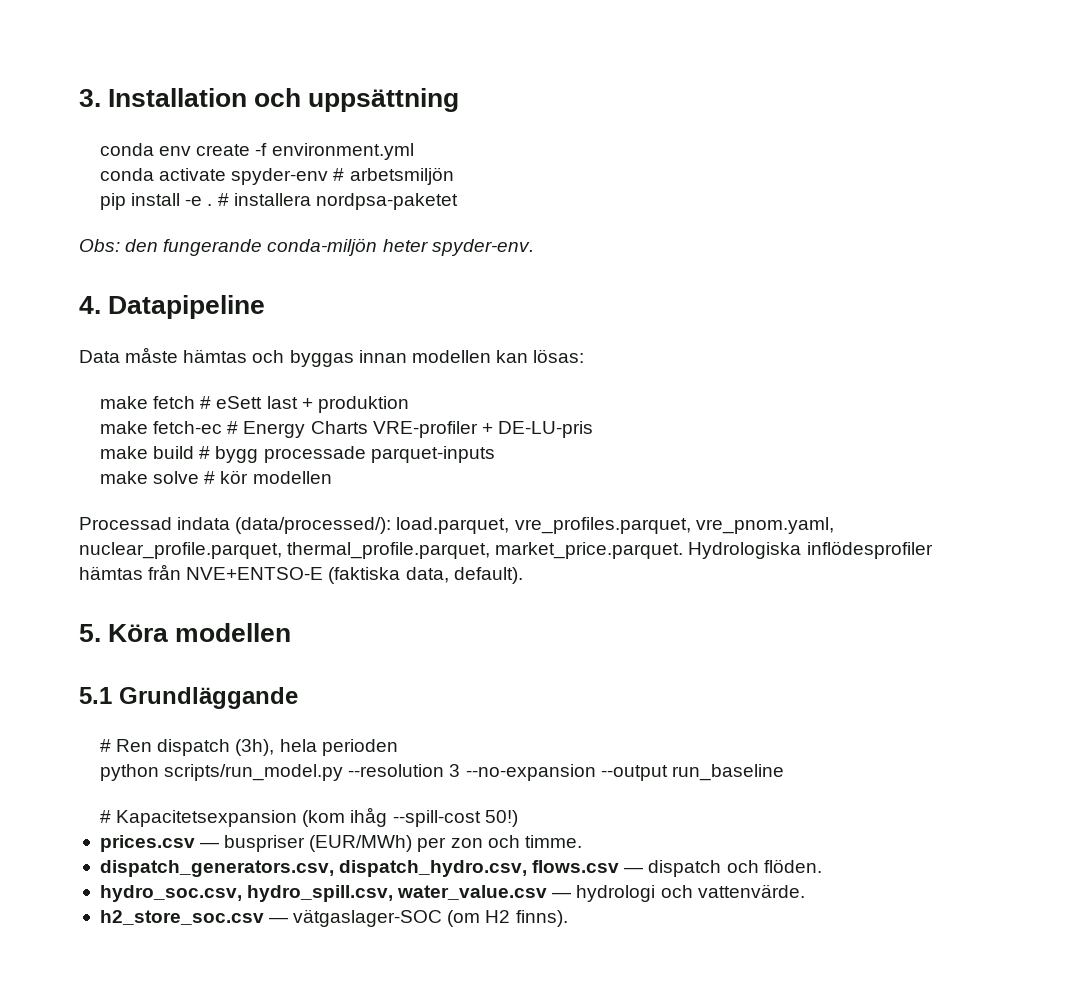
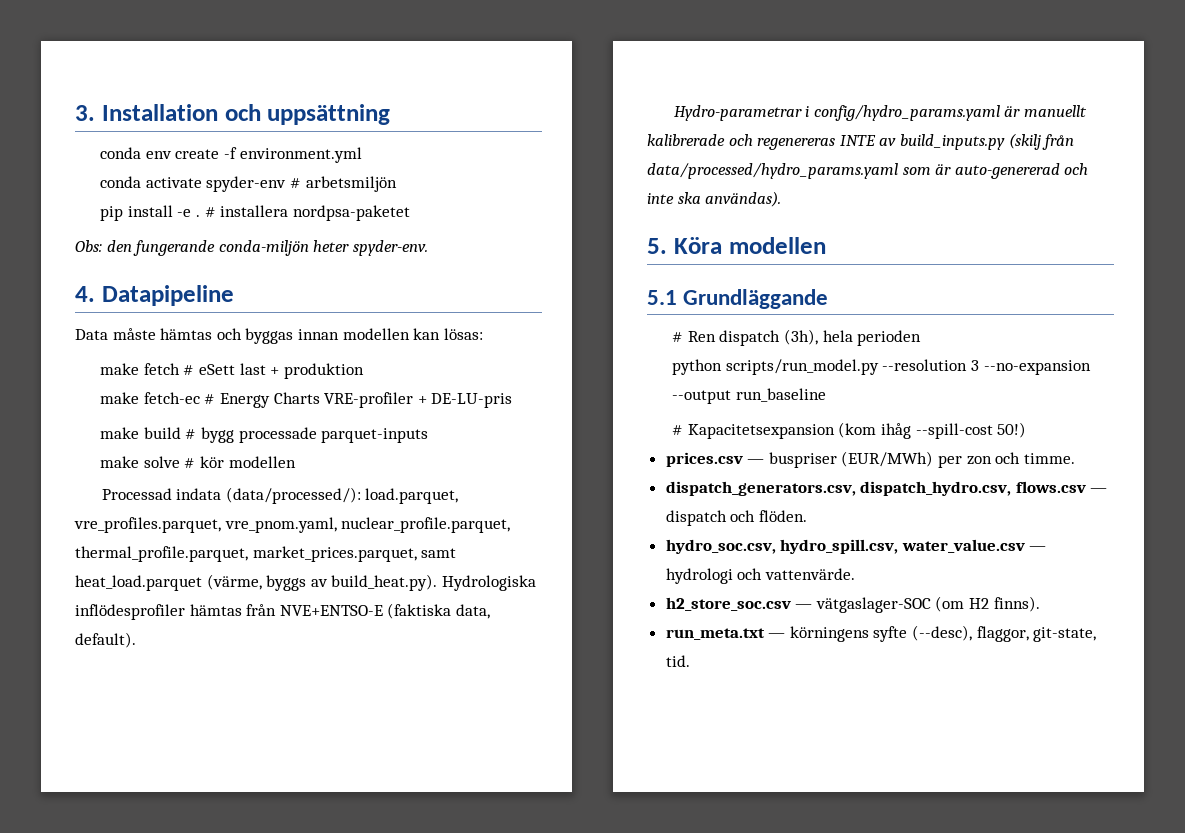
[495,542,684,559] market_price.parquet. -> [252,546,457,562] [75,574,438,591] market_prices.parquet, samt heat_load.parquet (värme, byggs av build_heat.py).
(523, 575) none -> [673,105,1087,121] [647,133,1075,150] [647,163,1089,179] [647,191,782,207] // Hydro-parametrar i config/hydro_params.yaml är manuellt kalibrerade och regenereras INTE av build_inputs.py (skilj från data/processed/hydro_params.yaml som är auto-genererad och inte ska användas).
(568, 918) none -> [665,625,1097,642] [665,655,690,667] // run_meta.txt — körningens syfte (--desc), flaggor, git-state, tid.

